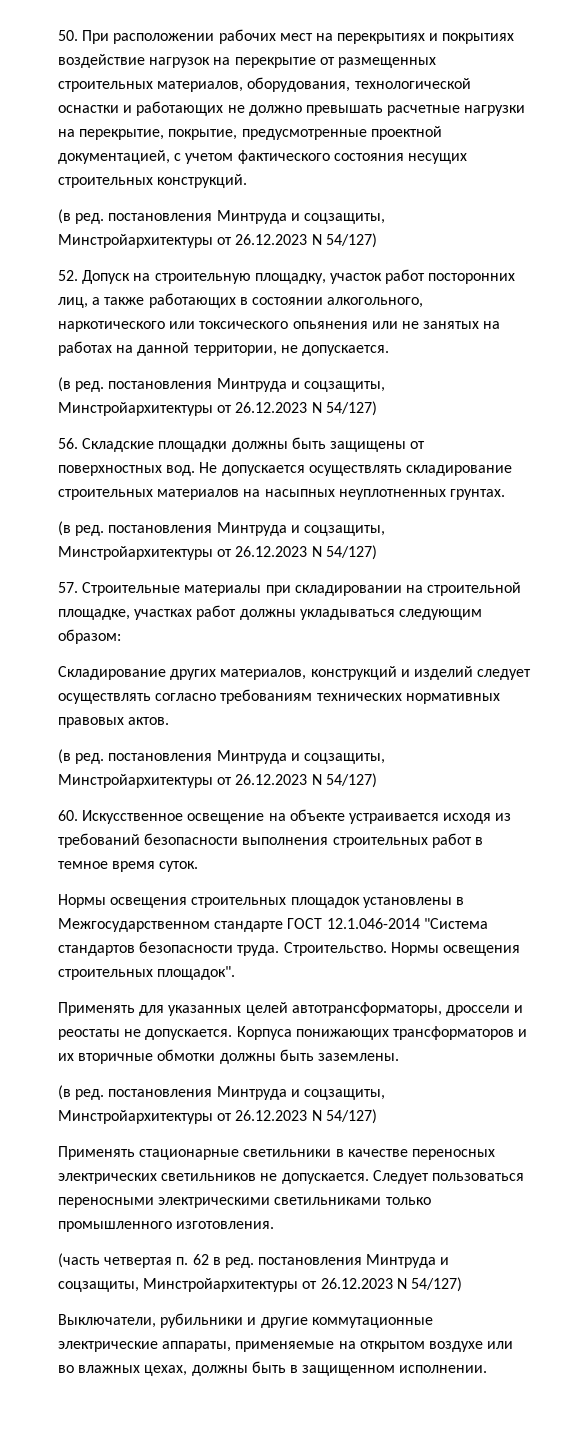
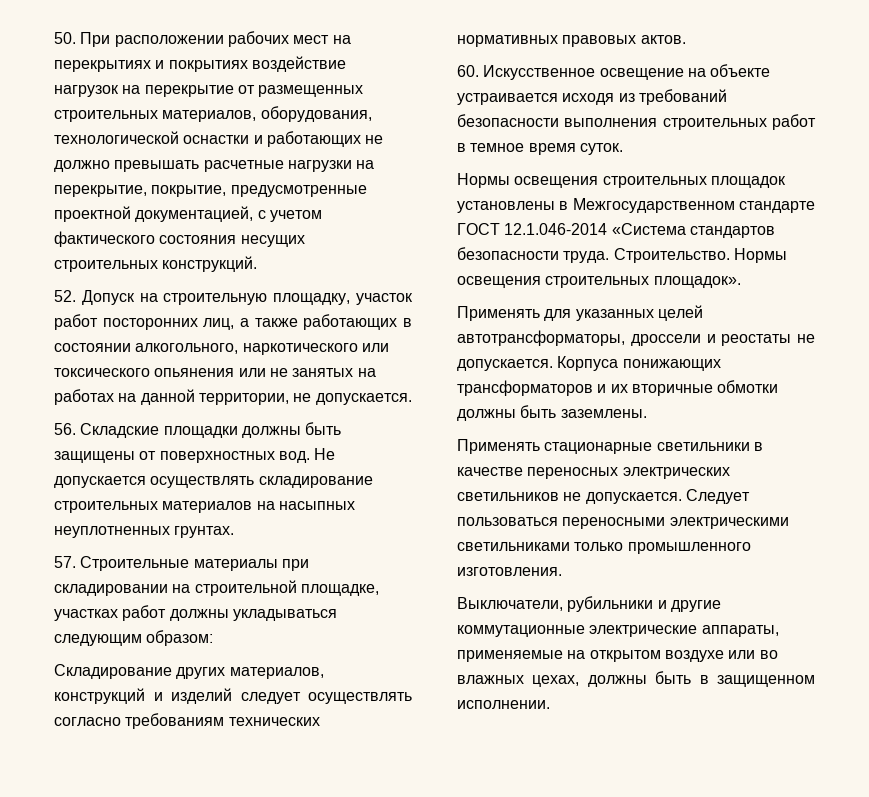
[58,209,385,224] [58,233,377,248] // (в ред. постановления Минтруда и соцзащиты, Минстройархитектуры от 26.12.2023 N 54/127) -> (258, 264) none
[58,377,385,392] [58,401,377,416] // (в ред. постановления Минтруда и соцзащиты, Минстройархитектуры от 26.12.2023 N 54/127) -> (412, 399) none
[58,521,385,536] [58,545,377,560] // (в ред. постановления Минтруда и соцзащиты, Минстройархитектуры от 26.12.2023 N 54/127) -> (235, 532) none
[58,749,385,764] [58,773,377,788] // (в ред. постановления Минтруда и соцзащиты, Минстройархитектуры от 26.12.2023 N 54/127) -> (686, 39) none
[423,918,488,929] "Система -> [611,223,686,235] «Система
[157,966,236,980] площадок". -> [653,276,741,288] площадок».
[58,1085,385,1100] [58,1109,377,1124] // (в ред. постановления Минтруда и соцзащиты, Минстройархитектуры от 26.12.2023 N 54/127) -> (647, 413) none
[58,1253,450,1268] [58,1277,462,1292] // (часть четвертая п. 62 в ред. постановления Минтруда и соцзащиты, Минстройархитектуры от 26.12.2023 N 54/127) -> (562, 571) none

